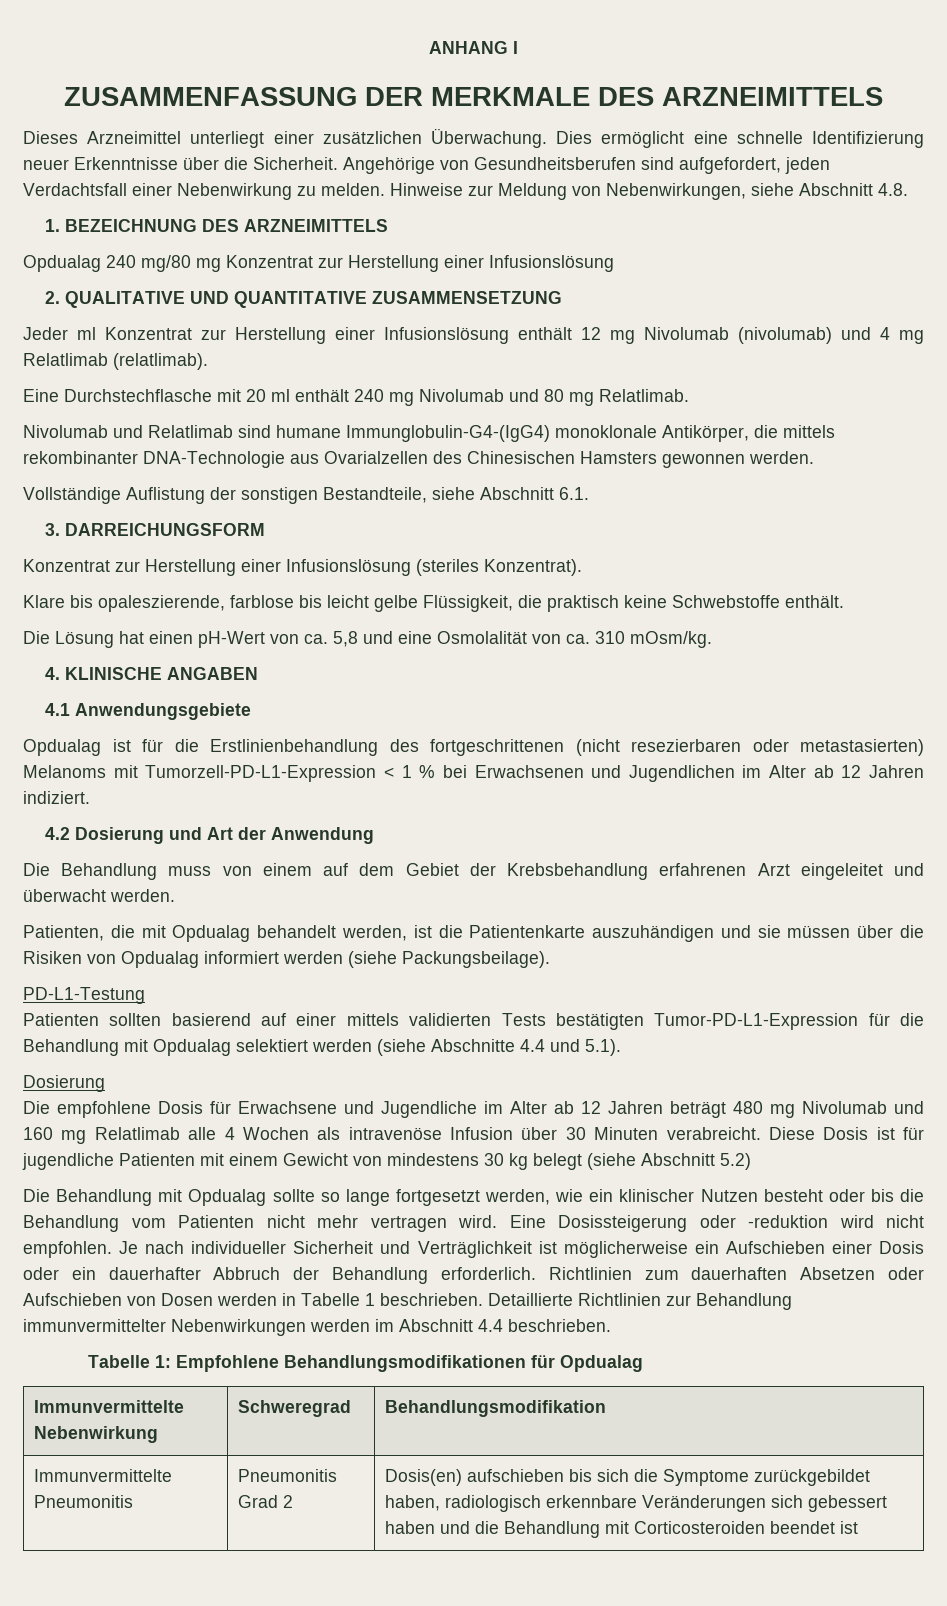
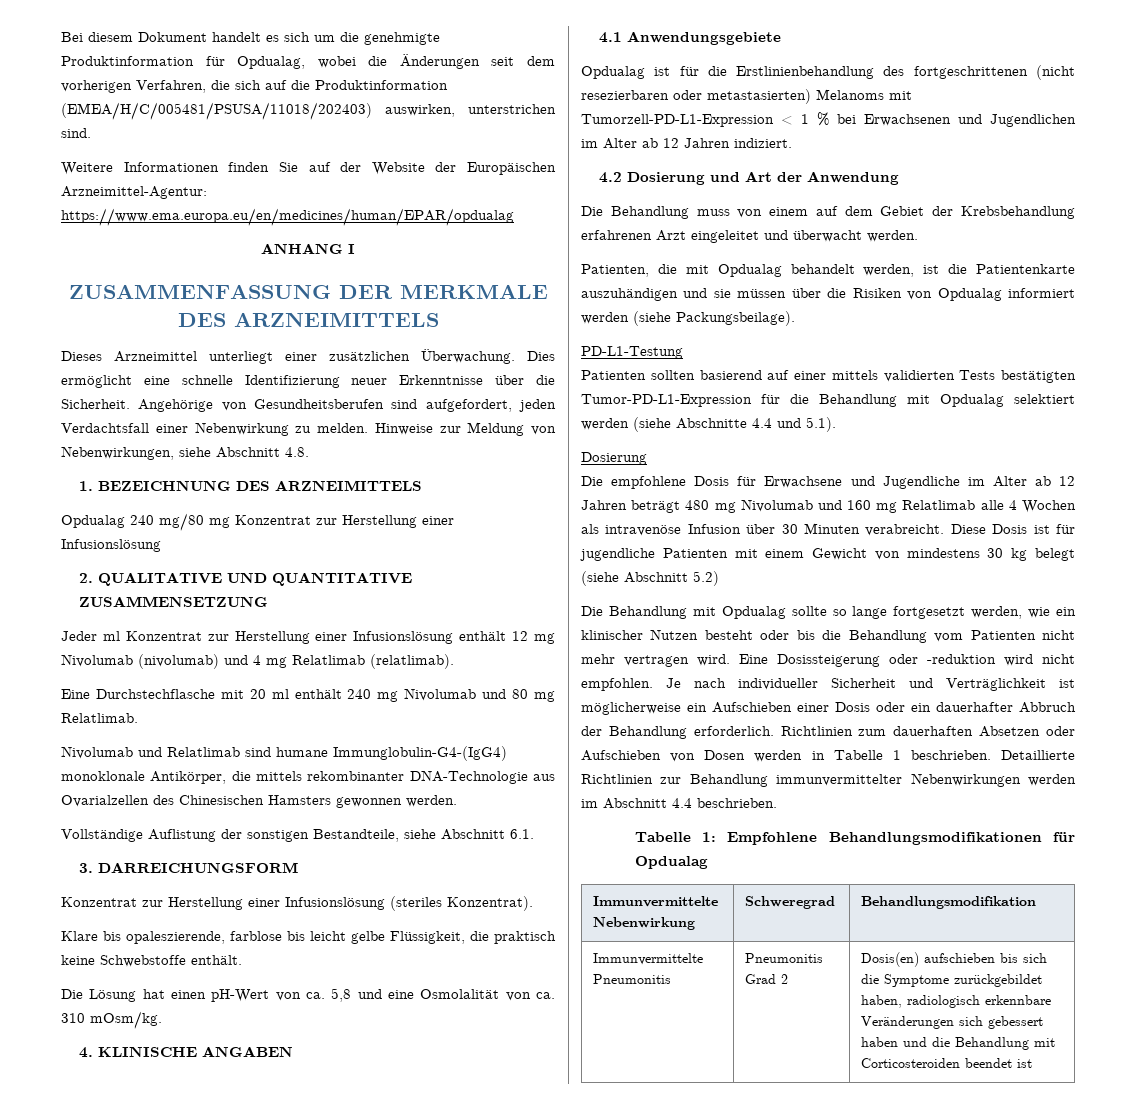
(429, 47) none -> [61,32,440,45] [61,54,555,69] [61,80,448,93] [61,102,556,120] [61,128,91,138] [61,162,556,175] [61,186,207,199] [61,208,514,226] Bei diesem Dokument handelt es sich um die genehmigte Produktinformation für Opdualag, wobei die Änderungen seit dem vorherigen Verfahren, die sich auf die Produktinformation (EMEA/H/C/005481/PSUSA/11018/202403) auswirken, unterstrichen sind. // Weitere Informationen finden Sie auf der Website der Europäischen Arzneimittel-Agentur: https://www.ema.europa.eu/en/medicines/human/EPAR/opdualag //

